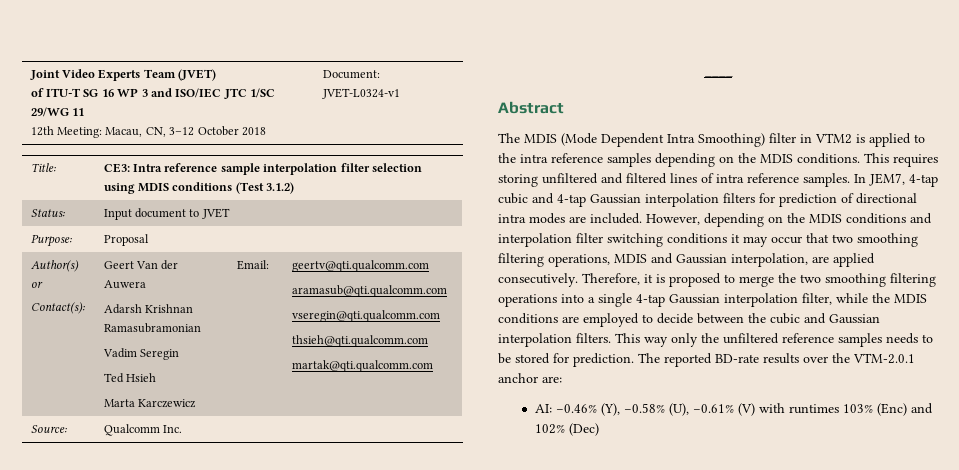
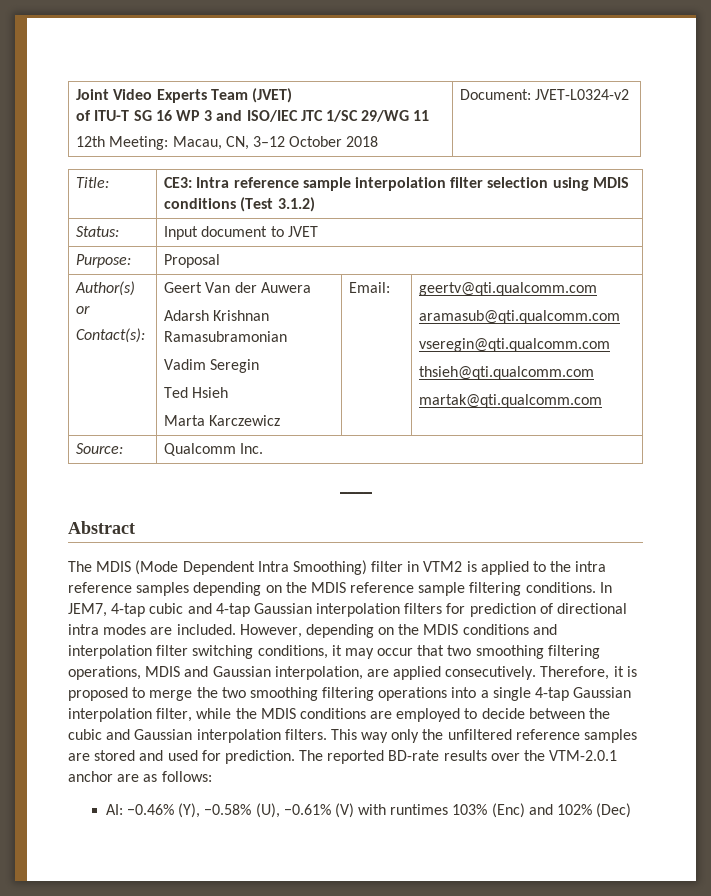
[321,88,400,99] JVET-L0324-v1 -> [535,89,630,100] JVET-L0324-v2
[797,153,938,167] [498,173,850,187] conditions. This requires storing unfiltered and filtered lines of intra reference samples. -> [350,582,596,596] reference sample filtering conditions.
[667,233,727,244] conditions -> [257,645,328,659] conditions,
[886,333,933,344] [498,353,550,364] needs to be stored -> [68,750,198,761] are stored and used
[542,376,562,383] are: -> [117,771,212,782] are as follows:

